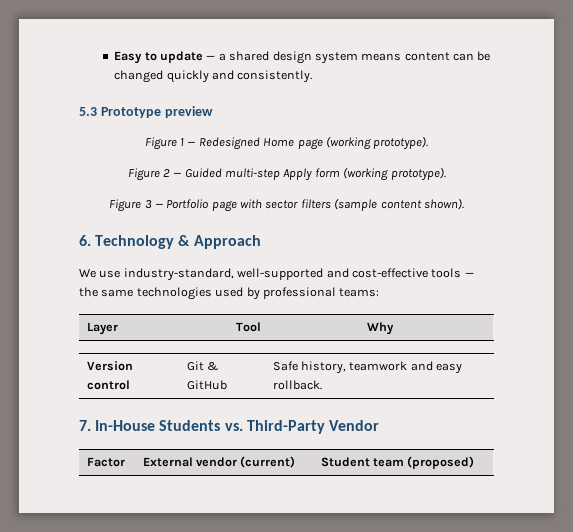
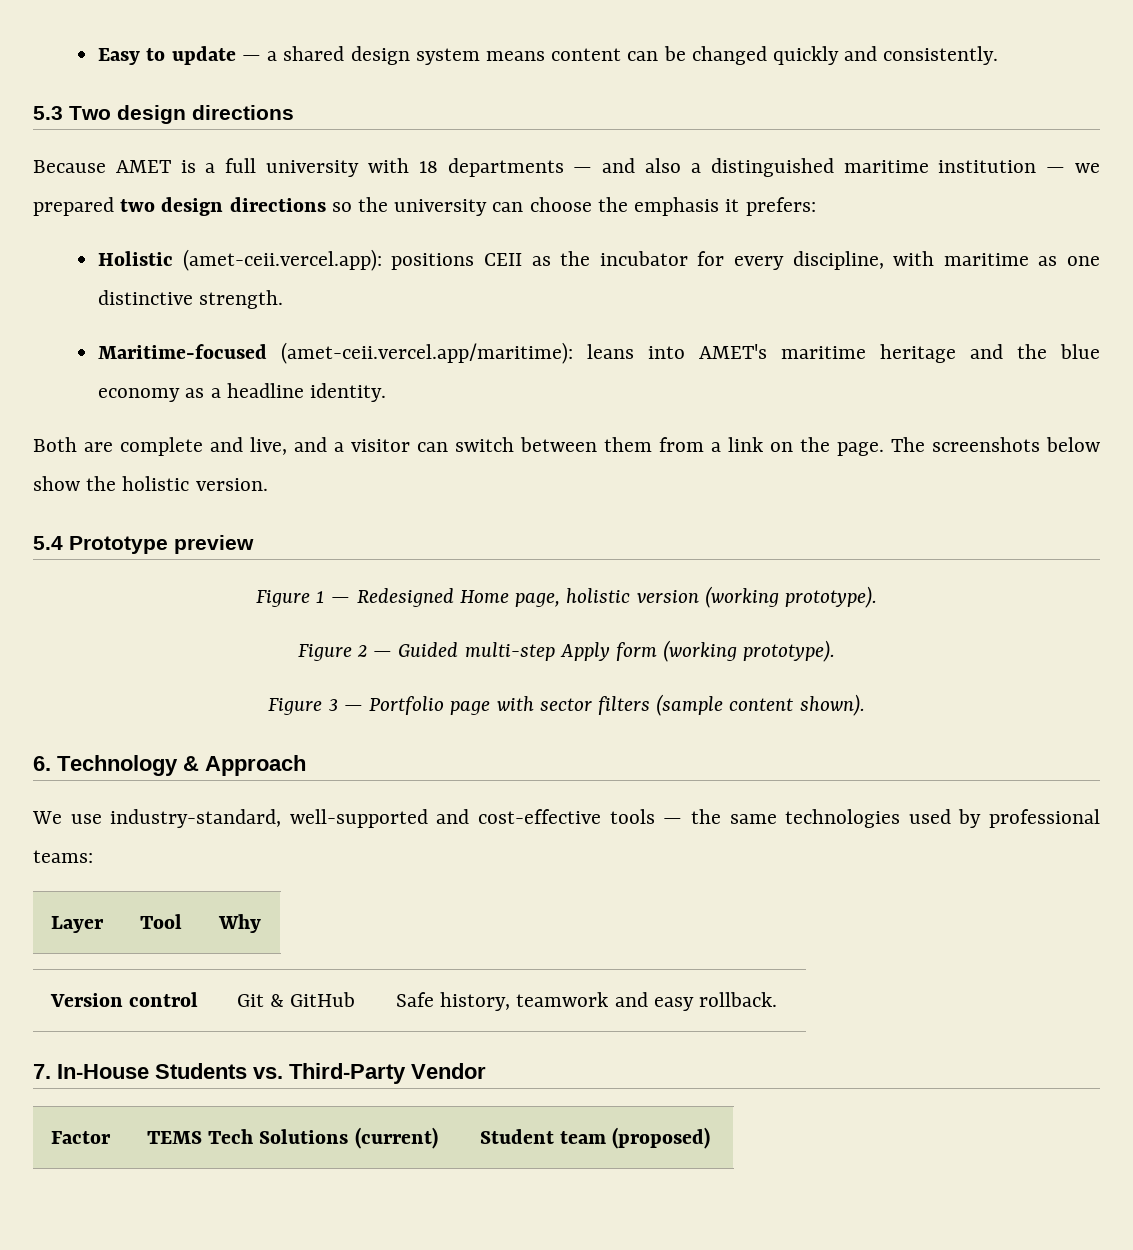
(97, 111) none -> [69,105,294,124] [33,158,1101,177] [33,197,816,216] [98,249,1101,271] [98,290,284,309] [98,342,1101,364] [98,383,387,402] [33,437,1100,456] [33,476,268,491] [33,536,63,550] Two design directions // Because AMET is a full university with 18 departments — and also a distinguished maritime institution — we prepared two design directions so the university can choose the emphasis it prefers: // Holistic (amet-ceii.vercel.app): positions CEII as the incubator for every discipline, with maritime as one distinctive strength. // Maritime-focused (amet-ceii.vercel.app/maritime): leans into AMET's maritime heritage and the blue economy as a headline identity. // Both are complete and live, and a visitor can switch between them from a link on the page. The screenshots below show the holistic version. // 5.4
[297,138,323,150] page -> [515,588,699,607] page, holistic version
[142,457,238,467] External vendor -> [147,1129,349,1144] TEMS Tech Solutions

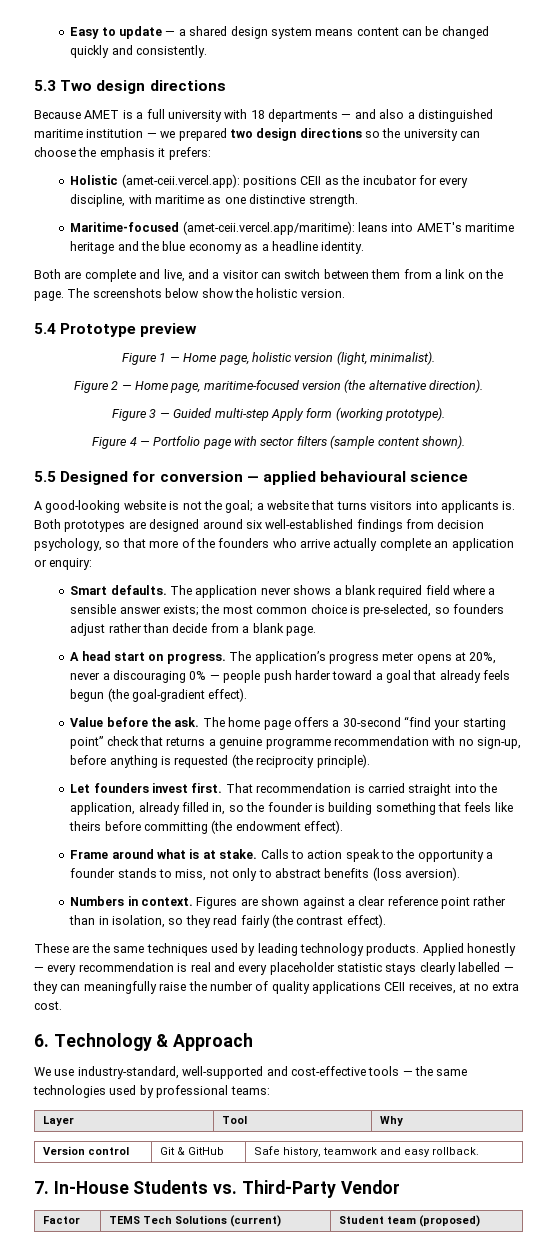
[356,588,454,607] Redesigned -> (180, 359) none
[704,586,877,608] (working prototype). -> [336,351,435,365] (light, minimalist).
(393, 654) none -> [134,379,484,393] [112,409,170,421] Home page, maritime-focused version (the alternative direction). // Figure 3 —
[328,699,338,711] 3 -> [129,437,137,446] 4
(865, 705) none -> [34,471,469,485] [34,500,516,513] [34,519,485,532] [34,538,514,551] [34,558,93,570] [70,585,496,598] [70,604,505,617] [70,623,316,636] [70,651,497,664] [70,670,511,683] [70,688,248,702] [70,716,506,730] [70,736,522,749] [70,754,370,768] [70,783,498,796] [70,802,513,815] [69,820,344,834] [70,849,494,862] [70,867,461,881] [70,896,507,909] [69,914,386,928] [34,943,517,956] [34,962,514,975] [33,981,519,994] [34,1001,62,1010] // 5.5 Designed for conversion — applied behavioural science // A good-looking website is not the goal; a website that turns visitors into applicants is. Both prototypes are designed around six well-established findings from decision psychology, so that more of the founders who arrive actually complete an application or enquiry: // Smart defaults. The application never shows a blank required field where a sensible answer exists; the most common choice is pre-selected, so founders adjust rather than decide from a blank page. // A head start on progress. The application’s progress meter opens at 20%, never a discouraging 0% — people push harder toward a goal that already feels begun (the goal-gradient effect). // Value before the ask. The home page offers a 30-second “find your starting point” check that returns a genuine programme recommendation with no sign-up, before anything is requested (the reciprocity principle). // Let founders invest first. That recommendation is carried straight into the application, already filled in, so the founder is building something that feels like theirs before committing (the endowment effect). // Frame around what is at stake. Calls to action speak to the opportunity a founder stands to miss, not only to abstract benefits (loss aversion). // Numbers in context. Figures are shown against a clear reference point rather than in isolation, so they read fairly (the contrast effect). // These are the same techniques used by leading technology products. Applied honestly — every recommendation is real and every placeholder statistic stays clearly labelled — they can meaningfully raise the number of quality applications CEII receives, at no extra cost.

